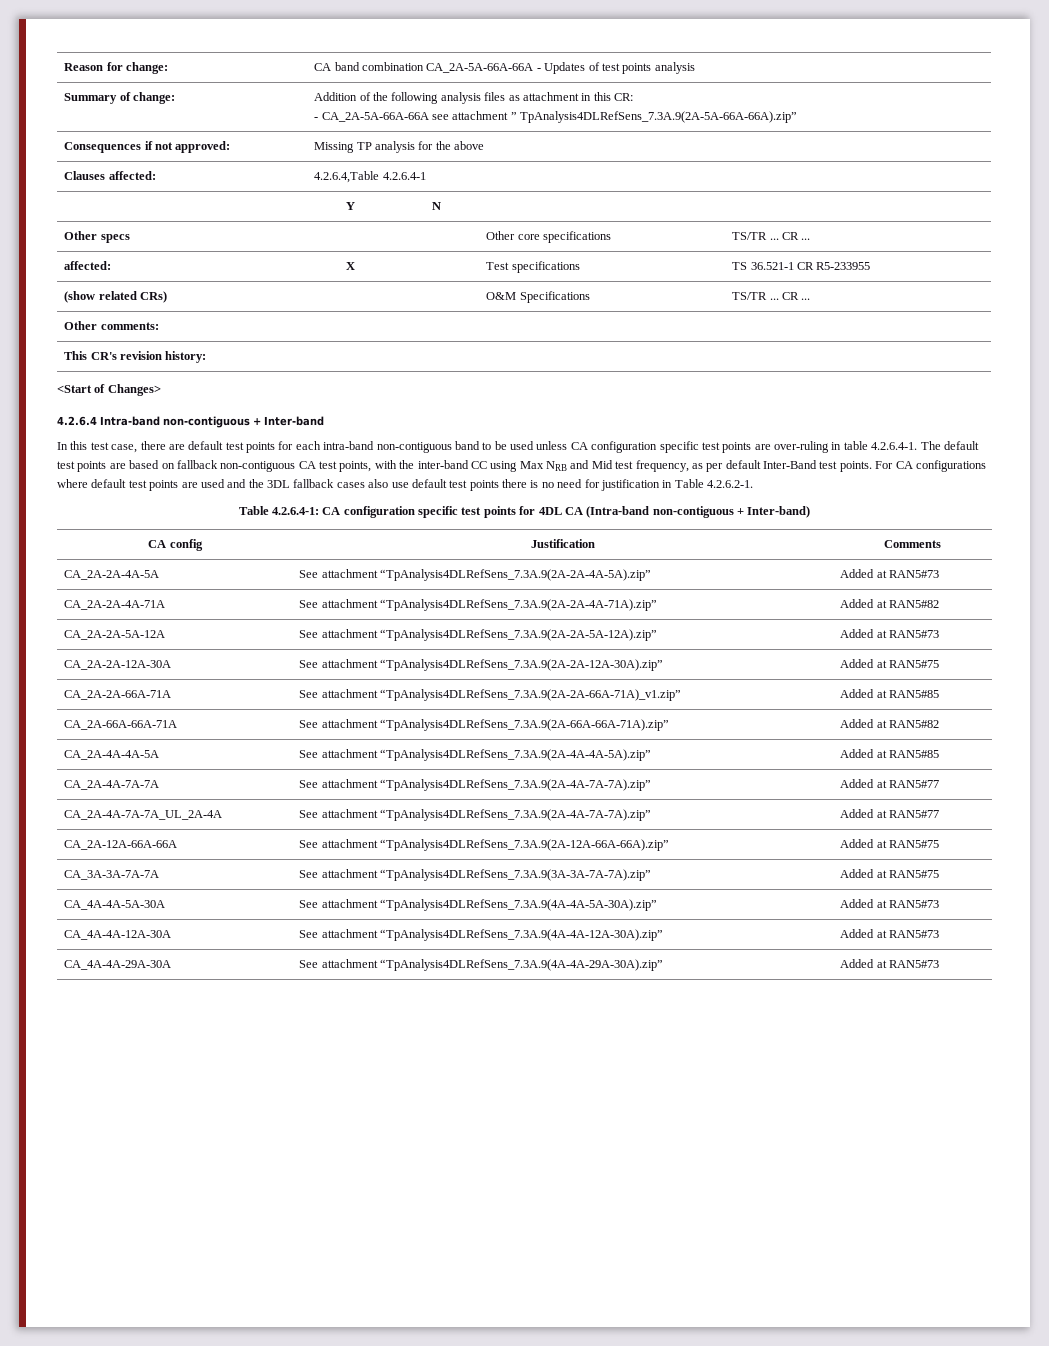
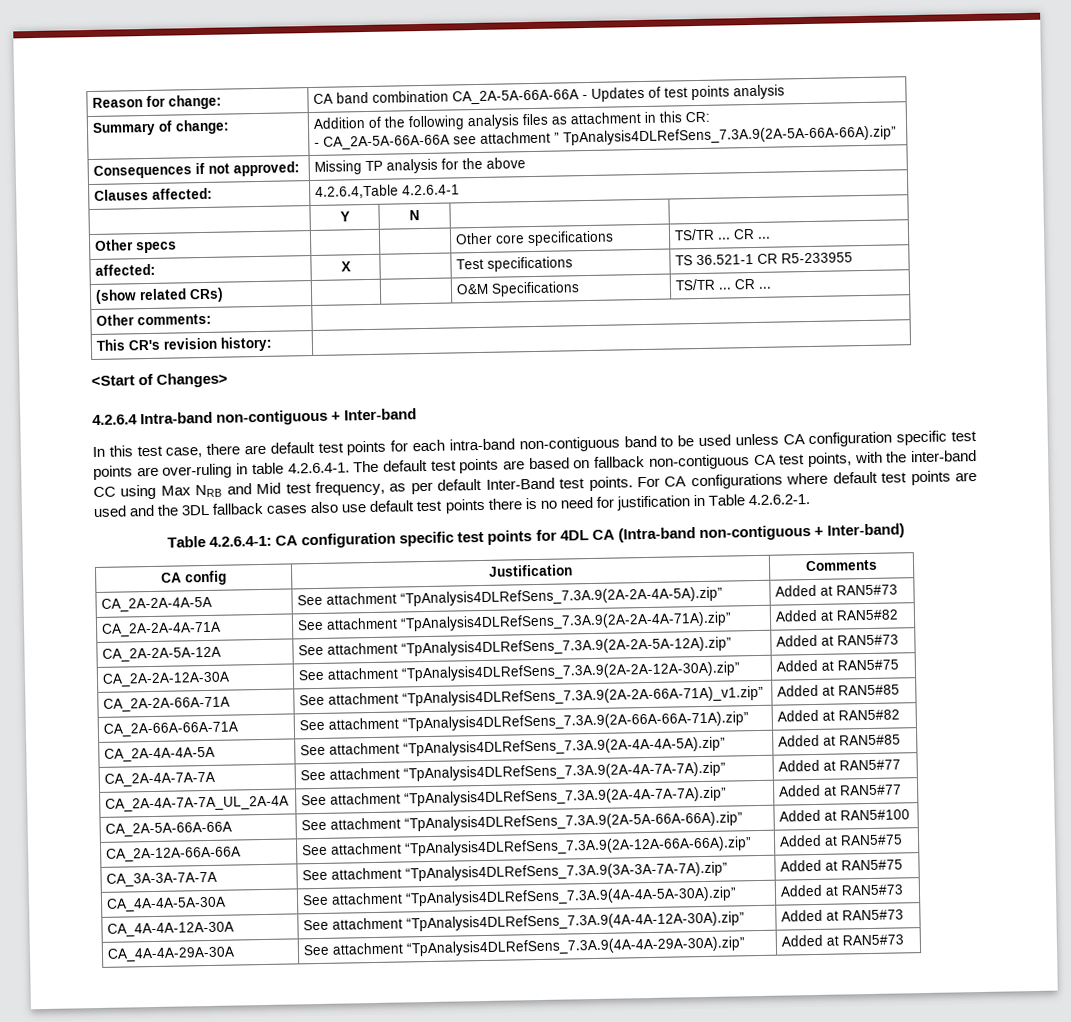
(940, 814) none -> [105,821,233,837] [301,811,744,832] [779,809,911,822] // CA_2A-5A-66A-66A | See attachment “TpAnalysis4DLRefSens_7.3A.9(2A-5A-66A-66A).zip” | Added at RAN5#100

